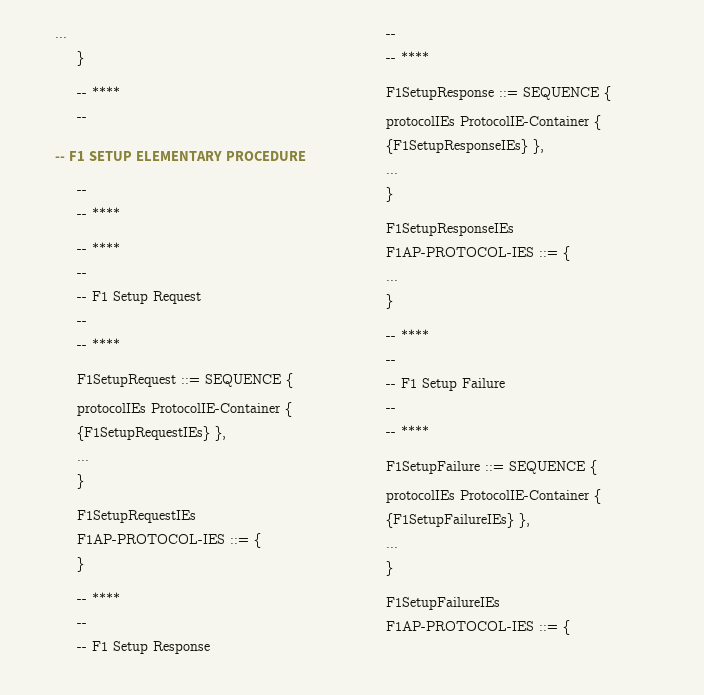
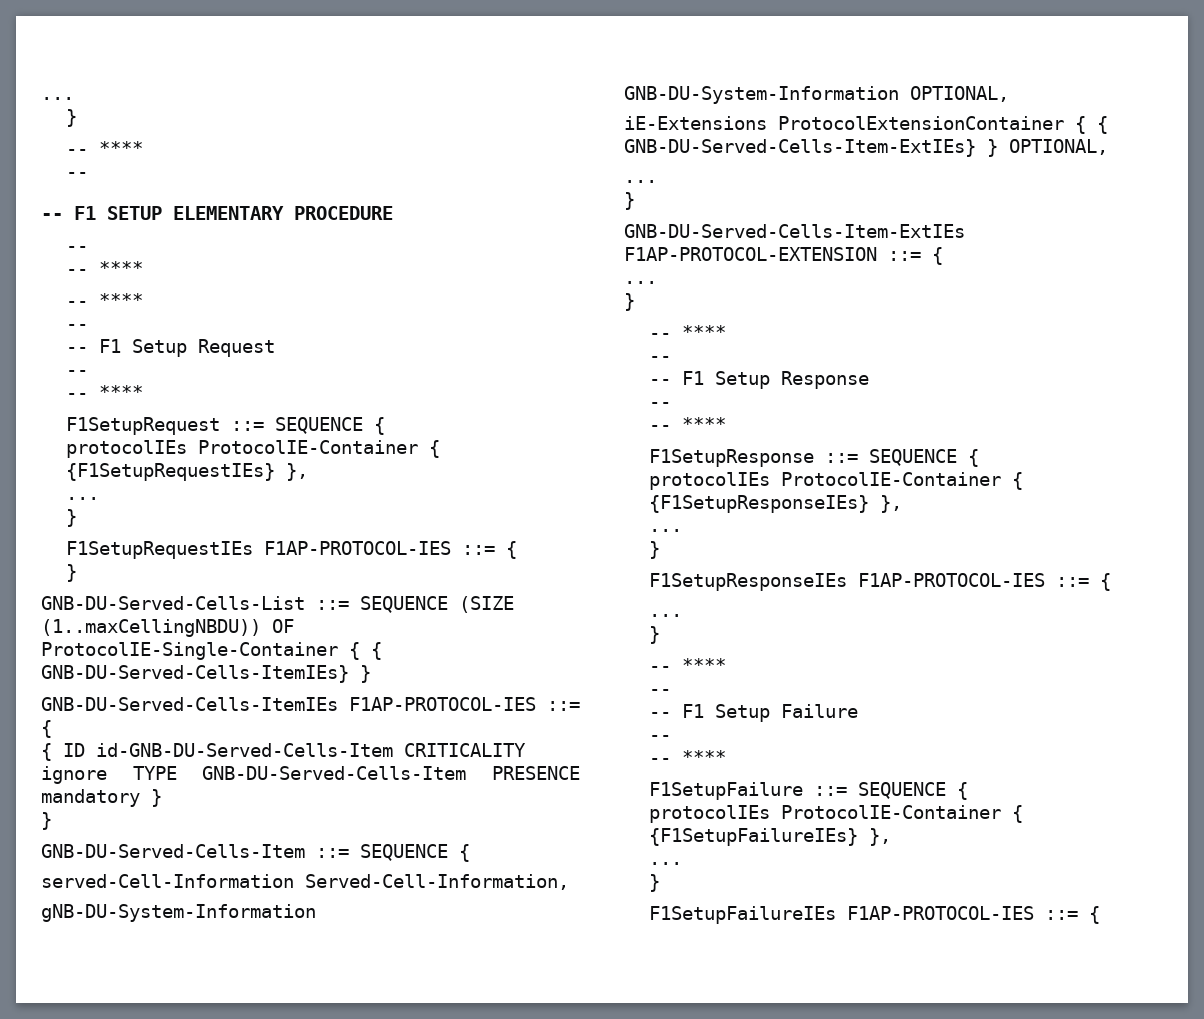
(84, 564) none -> [41,596,514,613] [41,619,294,637] [41,642,382,660] [41,665,371,683] [41,697,580,711] [41,720,52,738] [41,743,526,761] [41,766,580,784] [41,789,162,807] [41,812,52,830] [41,844,470,862] [41,874,569,890] [41,904,316,922] [624,86,1009,104] [624,116,1108,134] [624,139,1108,157] [624,180,657,183] [624,192,635,210] [624,224,965,238] [624,247,943,265] [624,281,657,284] [624,293,635,311] // GNB-DU-Served-Cells-List ::= SEQUENCE (SIZE (1..maxCellingNBDU)) OF ProtocolIE-Single-Container { { GNB-DU-Served-Cells-ItemIEs} } // GNB-DU-Served-Cells-ItemIEs F1AP-PROTOCOL-IES ::= { // { ID id-GNB-DU-Served-Cells-Item CRITICALITY ignore TYPE GNB-DU-Served-Cells-Item PRESENCE mandatory } // } // GNB-DU-Served-Cells-Item ::= SEQUENCE { // served-Cell-Information Served-Cell-Information, // gNB-DU-System-Information GNB-DU-System-Information OPTIONAL, // iE-Extensions ProtocolExtensionContainer { { GNB-DU-Served-Cells-Item-ExtIEs} } OPTIONAL, // ... // } // GNB-DU-Served-Cells-Item-ExtIEs F1AP-PROTOCOL-EXTENSION ::= { // ... // }

